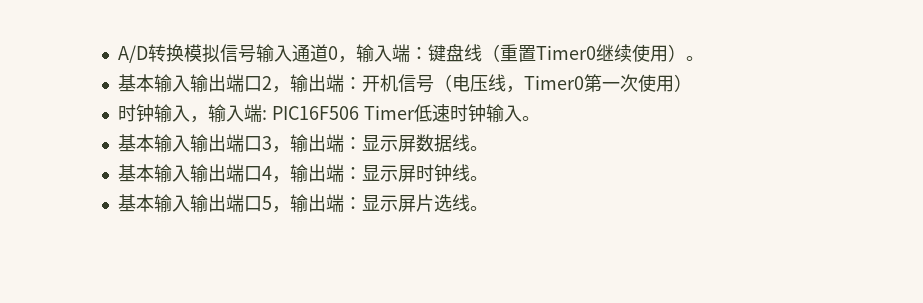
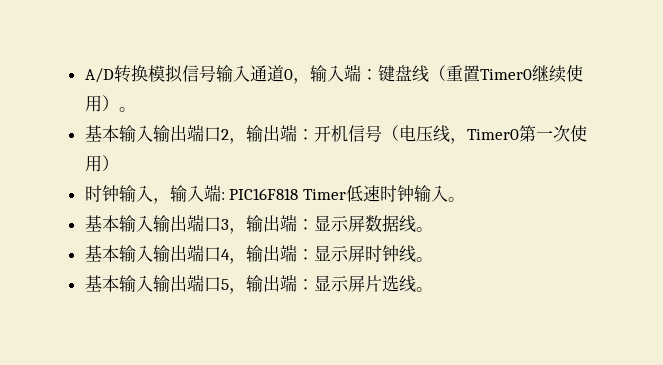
[271,106,359,120] PIC16F506 -> [229,188,299,200] PIC16F818

